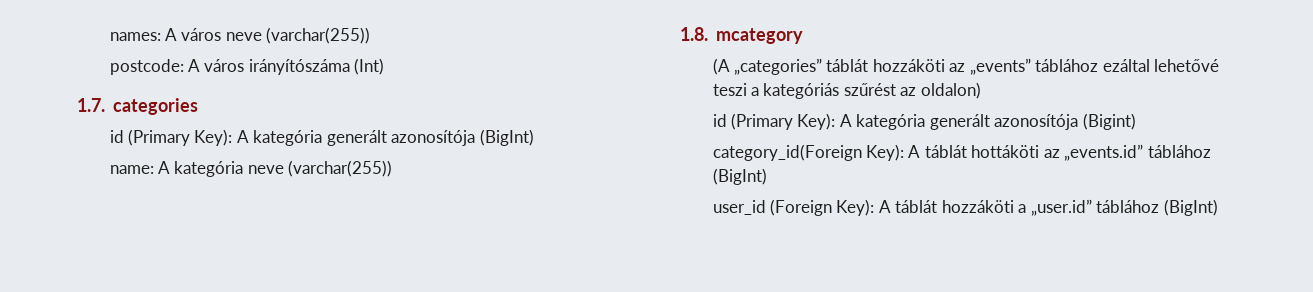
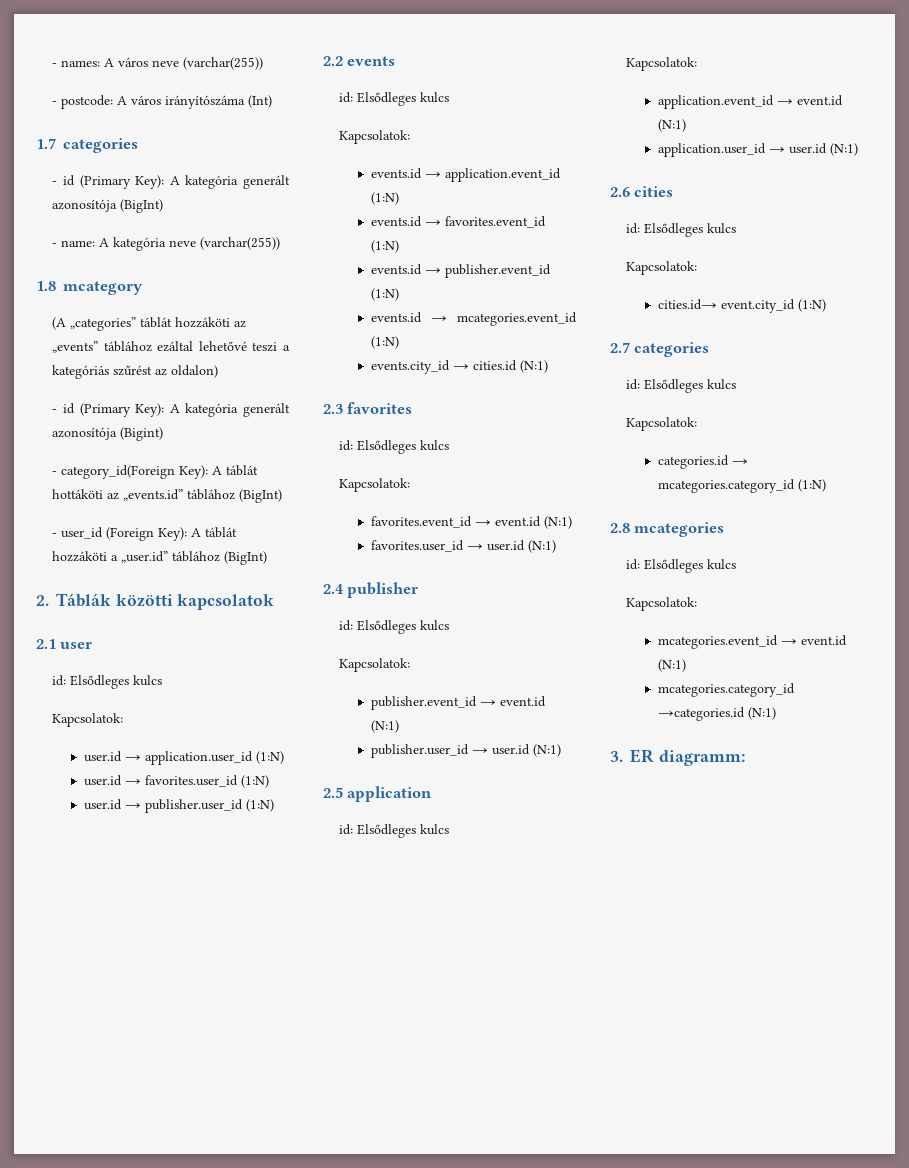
(109, 36) none -> [52,63,58,67] -
(371, 35) none -> [52,101,58,105] -
[77,98,199,115] 1.7. categories // -> [36,138,138,153] [52,181,58,185] 1.7 categories // -
(534, 137) none -> [52,243,58,247] -
[680,27,708,41] 1.8. -> [36,281,56,291] 1.8
(981, 90) none -> [52,409,58,413] -
(1136, 121) none -> [52,471,58,475] -
(767, 176) none -> [52,533,58,537] -
(1218, 207) none -> [36,593,275,610] [36,639,93,649] [52,675,163,689] [52,713,124,727] [83,751,284,765] [83,775,269,788] [83,799,274,813] [323,56,396,66] [339,92,450,106] [339,130,411,144] [370,168,561,182] [370,192,399,205] [370,216,546,228] [370,240,399,253] [370,264,551,278] [370,288,399,301] [370,312,577,326] [370,336,399,349] [370,360,548,374] [323,402,413,414] [339,440,450,454] [339,478,411,492] [370,516,572,529] [370,540,556,553] [323,582,419,598] [339,620,450,634] [339,658,411,672] [370,696,546,710] [370,720,399,733] [370,744,561,758] [323,786,433,802] [339,824,450,838] [626,57,698,71] [657,95,843,109] [657,119,686,132] [657,143,858,157] [610,186,674,197] [626,223,737,237] [626,261,698,275] [657,299,826,313] [610,342,710,357] [626,379,737,393] [626,417,698,431] [657,455,748,469] [657,479,826,493] [610,522,725,537] [626,559,737,573] [626,597,698,611] [657,635,847,649] [657,659,686,672] [657,683,795,697] [657,707,776,721] [610,749,745,766] // 2. Táblák közötti kapcsolatok // 2.1 user // id: Elsődleges kulcs // Kapcsolatok: // user.id → application.user_id (1:N) // user.id → favorites.user_id (1:N) // user.id → publisher.user_id (1:N) // 2.2 events // id: Elsődleges kulcs // Kapcsolatok: // events.id → application.event_id (1:N) // events.id → favorites.event_id (1:N) // events.id → publisher.event_id (1:N) // events.id → mcategories.event_id (1:N) // events.city_id → cities.id (N:1) // 2.3 favorites // id: Elsődleges kulcs // Kapcsolatok: // favorites.event_id → event.id (N:1) // favorites.user_id → user.id (N:1) // 2.4 publisher // id: Elsődleges kulcs // Kapcsolatok: // publisher.event_id → event.id (N:1) // publisher.user_id → user.id (N:1) // 2.5 application // id: Elsődleges kulcs // Kapcsolatok: // application.event_id → event.id (N:1) // application.user_id → user.id (N:1) // 2.6 cities // id: Elsődleges kulcs // Kapcsolatok: // cities.id→ event.city_id (1:N) // 2.7 categories // id: Elsődleges kulcs // Kapcsolatok: // categories.id → mcategories.category_id (1:N) // 2.8 mcategories // id: Elsődleges kulcs // Kapcsolatok: // mcategories.event_id → event.id (N:1) // mcategories.category_id →categories.id (N:1) // 3. ER diagramm:

